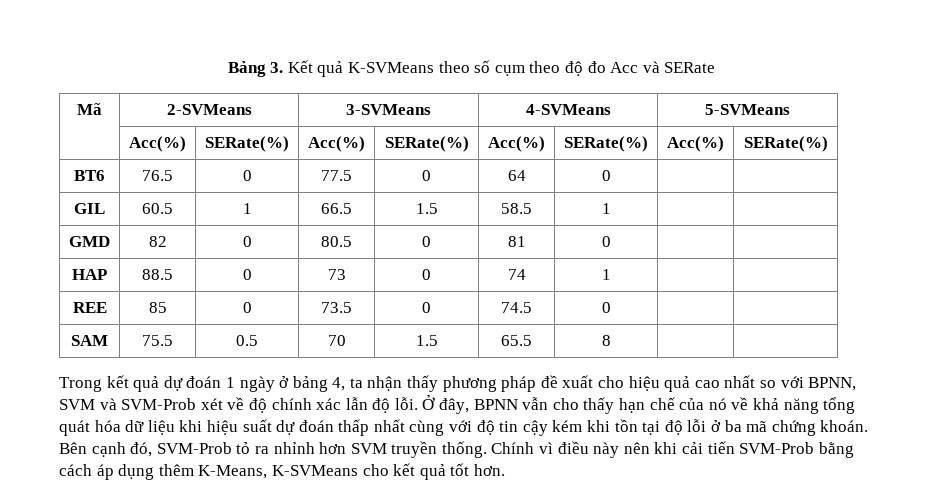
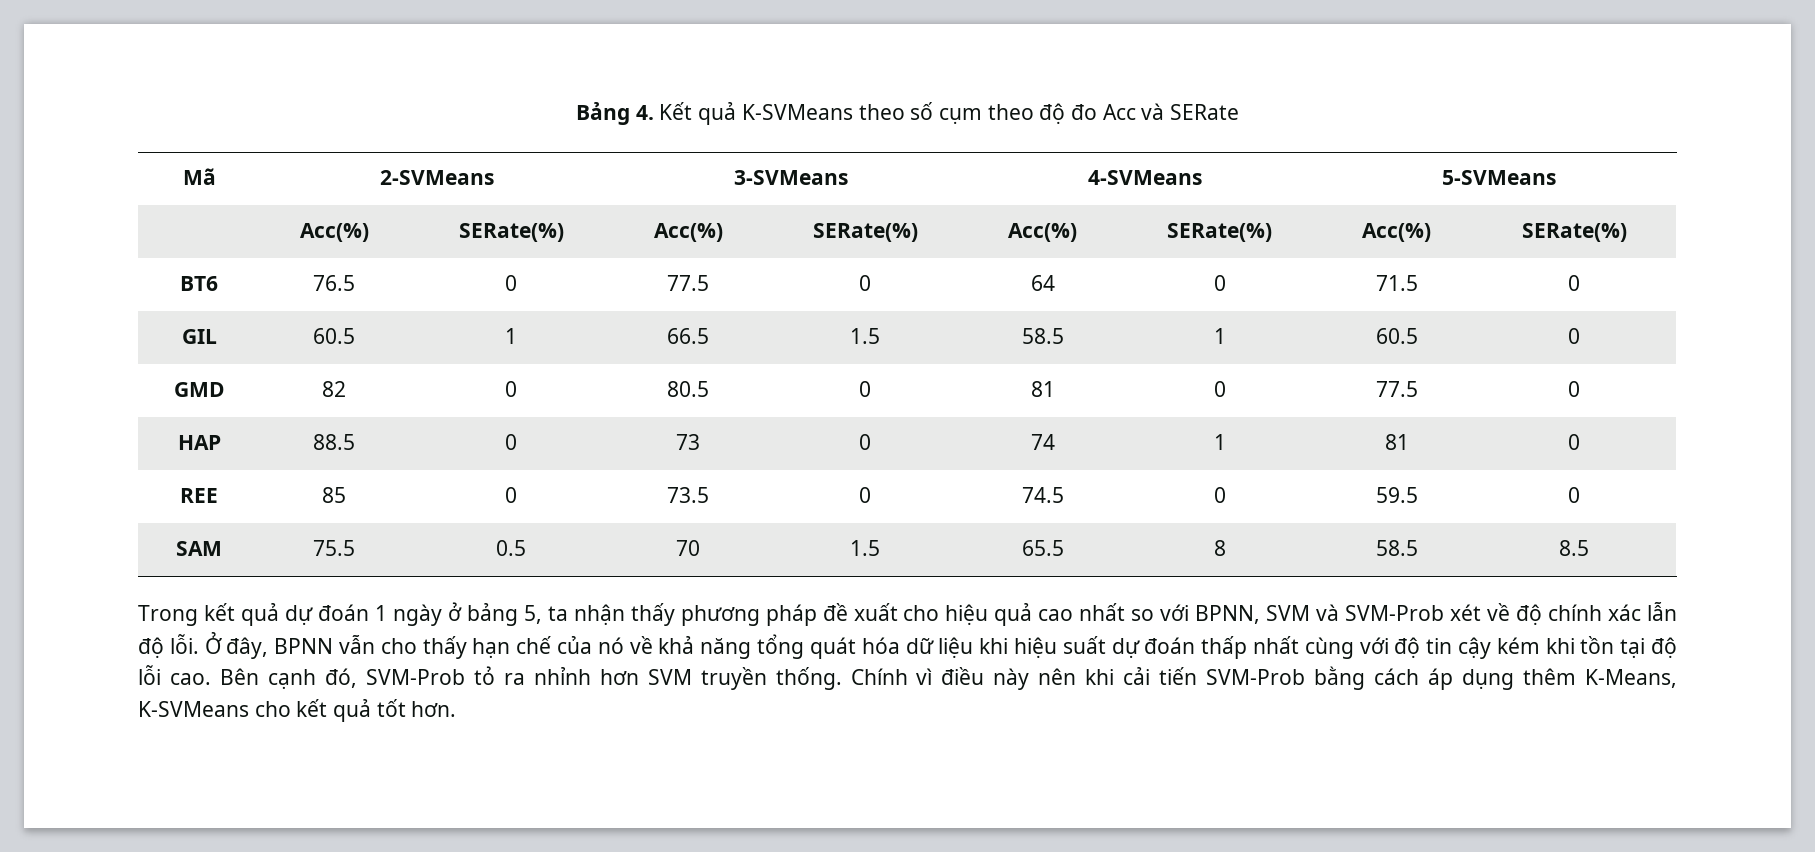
[270,62,284,73] 3. -> [635,105,654,120] 4.
(611, 175) | -> [1375,275,1418,291] [1568,275,1580,291] 71.5 | 0
(611, 208) | -> [1375,328,1418,344] [1568,328,1580,344] 60.5 | 0
(611, 241) | -> [1375,381,1418,397] [1568,381,1580,397] 77.5 | 0
(611, 274) | -> [1384,434,1409,450] [1568,434,1580,450] 81 | 0
(611, 307) | -> [1375,487,1418,503] [1568,487,1580,503] 59.5 | 0
(611, 340) | -> [1375,540,1418,556] [1559,540,1589,556] 58.5 | 8.5
[332,377,346,391] 4, -> [523,605,542,624] 5,
[710,420,869,436] ở ba mã chứng khoán. -> [169,673,211,685] cao.

